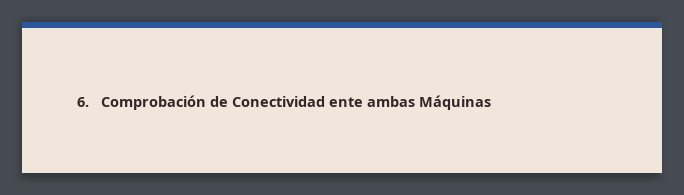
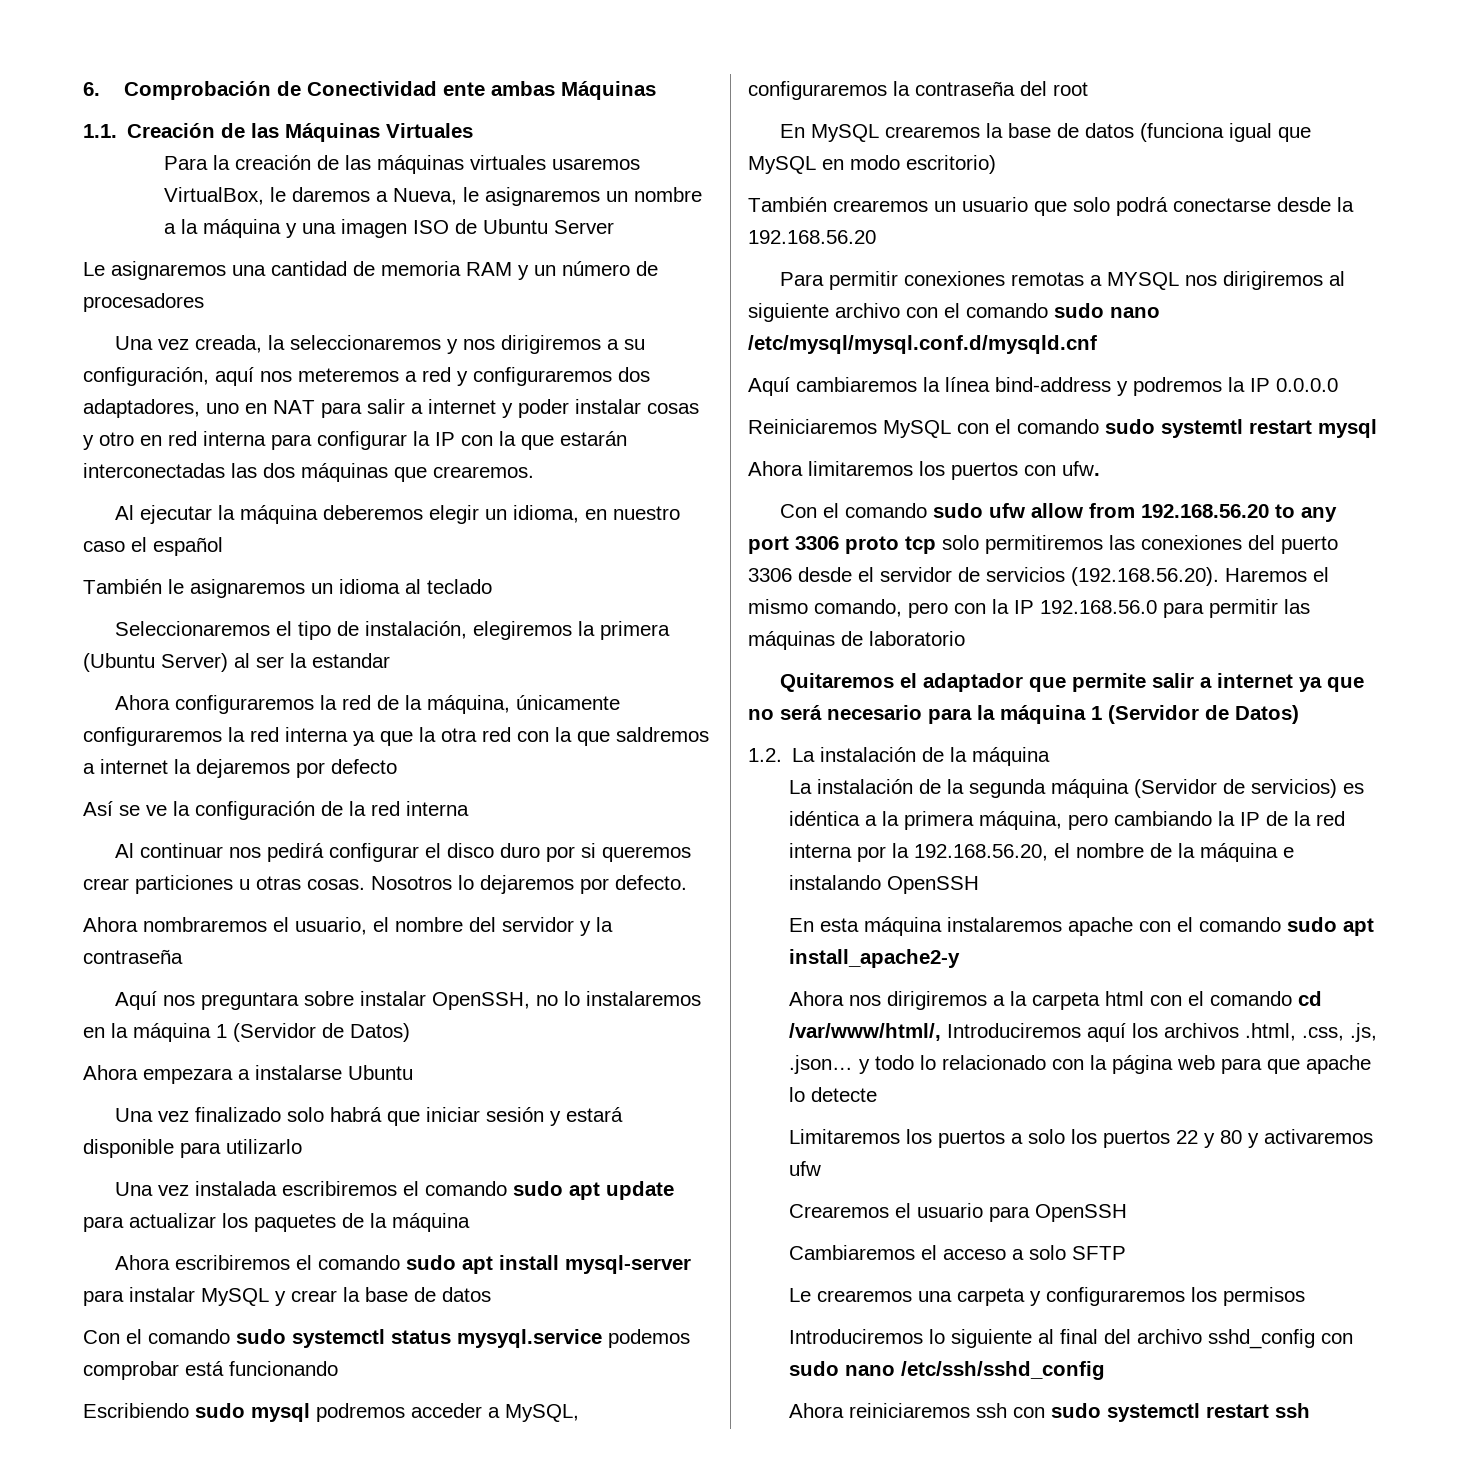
(492, 102) none -> [83,123,474,142] [164,155,641,174] [164,187,703,206] [164,219,615,238] [83,261,658,280] [83,293,204,312] [114,335,645,354] [83,367,650,386] [83,399,699,418] [83,431,627,450] [83,463,534,482] [114,505,680,524] [83,537,223,556] [83,579,492,598] [114,621,670,640] [83,653,390,672] [114,695,620,714] [83,727,709,746] [83,759,397,778] [83,801,469,820] [114,843,691,862] [83,875,687,894] [83,917,613,936] [83,949,183,964] [114,991,701,1010] [83,1023,410,1042] [83,1065,413,1084] [114,1107,623,1126] [83,1139,302,1158] [114,1181,674,1200] [83,1213,470,1232] [114,1255,691,1274] [83,1287,491,1306] [83,1329,690,1348] [83,1361,338,1380] [83,1403,579,1422] [748,81,1088,100] [779,123,1311,142] [748,155,996,174] [748,197,1354,216] [748,230,876,244] [779,271,1345,290] [748,303,1160,322] [748,335,1097,354] [748,377,1338,396] [748,419,1377,438] [748,461,1100,480] [779,503,1337,522] [748,535,1338,554] [748,567,1329,586] [748,599,1310,618] [748,631,965,650] [779,673,1364,692] [748,705,1299,724] [748,747,1051,766] [788,779,1364,798] [788,811,1345,830] [788,843,1294,862] [788,875,979,894] [788,917,1374,936] [788,949,960,968] [788,991,1322,1010] [788,1023,1377,1042] [788,1055,1371,1074] [788,1087,877,1102] [788,1129,1373,1148] [788,1161,821,1176] [788,1203,1127,1222] [788,1245,1126,1260] [788,1287,1305,1306] [788,1329,1353,1349] [788,1361,1105,1380] [788,1403,1310,1422] // 1.1. Creación de las Máquinas Virtuales // Para la creación de las máquinas virtuales usaremos VirtualBox, le daremos a Nueva, le asignaremos un nombre a la máquina y una imagen ISO de Ubuntu Server // Le asignaremos una cantidad de memoria RAM y un número de procesadores // Una vez creada, la seleccionaremos y nos dirigiremos a su configuración, aquí nos meteremos a red y configuraremos dos adaptadores, uno en NAT para salir a internet y poder instalar cosas y otro en red interna para configurar la IP con la que estarán interconectadas las dos máquinas que crearemos. // Al ejecutar la máquina deberemos elegir un idioma, en nuestro caso el español // También le asignaremos un idioma al teclado // Seleccionaremos el tipo de instalación, elegiremos la primera (Ubuntu Server) al ser la estandar // Ahora configuraremos la red de la máquina, únicamente configuraremos la red interna ya que la otra red con la que saldremos a internet la dejaremos por defecto // Así se ve la configuración de la red interna // Al continuar nos pedirá configurar el disco duro por si queremos crear particiones u otras cosas. Nosotros lo dejaremos por defecto. // Ahora nombraremos el usuario, el nombre del servidor y la contraseña // Aquí nos preguntara sobre instalar OpenSSH, no lo instalaremos en la máquina 1 (Servidor de Datos) // Ahora empezara a instalarse Ubuntu // Una vez finalizado solo habrá que iniciar sesión y estará disponible para utilizarlo // Una vez instalada escribiremos el comando sudo apt update para actualizar los paquetes de la máquina // Ahora escribiremos el comando sudo apt install mysql-server para instalar MySQL y crear la base de datos // Con el comando sudo systemctl status mysyql.service podemos comprobar está funcionando // Escribiendo sudo mysql podremos acceder a MySQL, configuraremos la contraseña del root // En MySQL crearemos la base de datos (funciona igual que MySQL en modo escritorio) // También crearemos un usuario que solo podrá conectarse desde la 192.168.56.20 // Para permitir conexiones remotas a MYSQL nos dirigiremos al siguiente archivo con el comando sudo nano /etc/mysql/mysql.conf.d/mysqld.cnf // Aquí cambiaremos la línea bind-address y podremos la IP 0.0.0.0 // Reiniciaremos MySQL con el comando sudo systemtl restart mysql // Ahora limitaremos los puertos con ufw. // Con el comando sudo ufw allow from 192.168.56.20 to any port 3306 proto tcp solo permitiremos las conexiones del puerto 3306 desde el servidor de servicios (192.168.56.20). Haremos el mismo comando, pero con la IP 192.168.56.0 para permitir las máquinas de laboratorio // Quitaremos el adaptador que permite salir a internet ya que no será necesario para la máquina 1 (Servidor de Datos) // 1.2. La instalación de la máquina // La instalación de la segunda máquina (Servidor de servicios) es idéntica a la primera máquina, pero cambiando la IP de la red interna por la 192.168.56.20, el nombre de la máquina e instalando OpenSSH // En esta máquina instalaremos apache con el comando sudo apt install_apache2-y // Ahora nos dirigiremos a la carpeta html con el comando cd /var/www/html/, Introduciremos aquí los archivos .html, .css, .js, .json… y todo lo relacionado con la página web para que apache lo detecte // Limitaremos los puertos a solo los puertos 22 y 80 y activaremos ufw // Crearemos el usuario para OpenSSH // Cambiaremos el acceso a solo SFTP // Le crearemos una carpeta y configuraremos los permisos // Introduciremos lo siguiente al final del archivo sshd_config con sudo nano /etc/ssh/sshd_config // Ahora reiniciaremos ssh con sudo systemctl restart ssh

